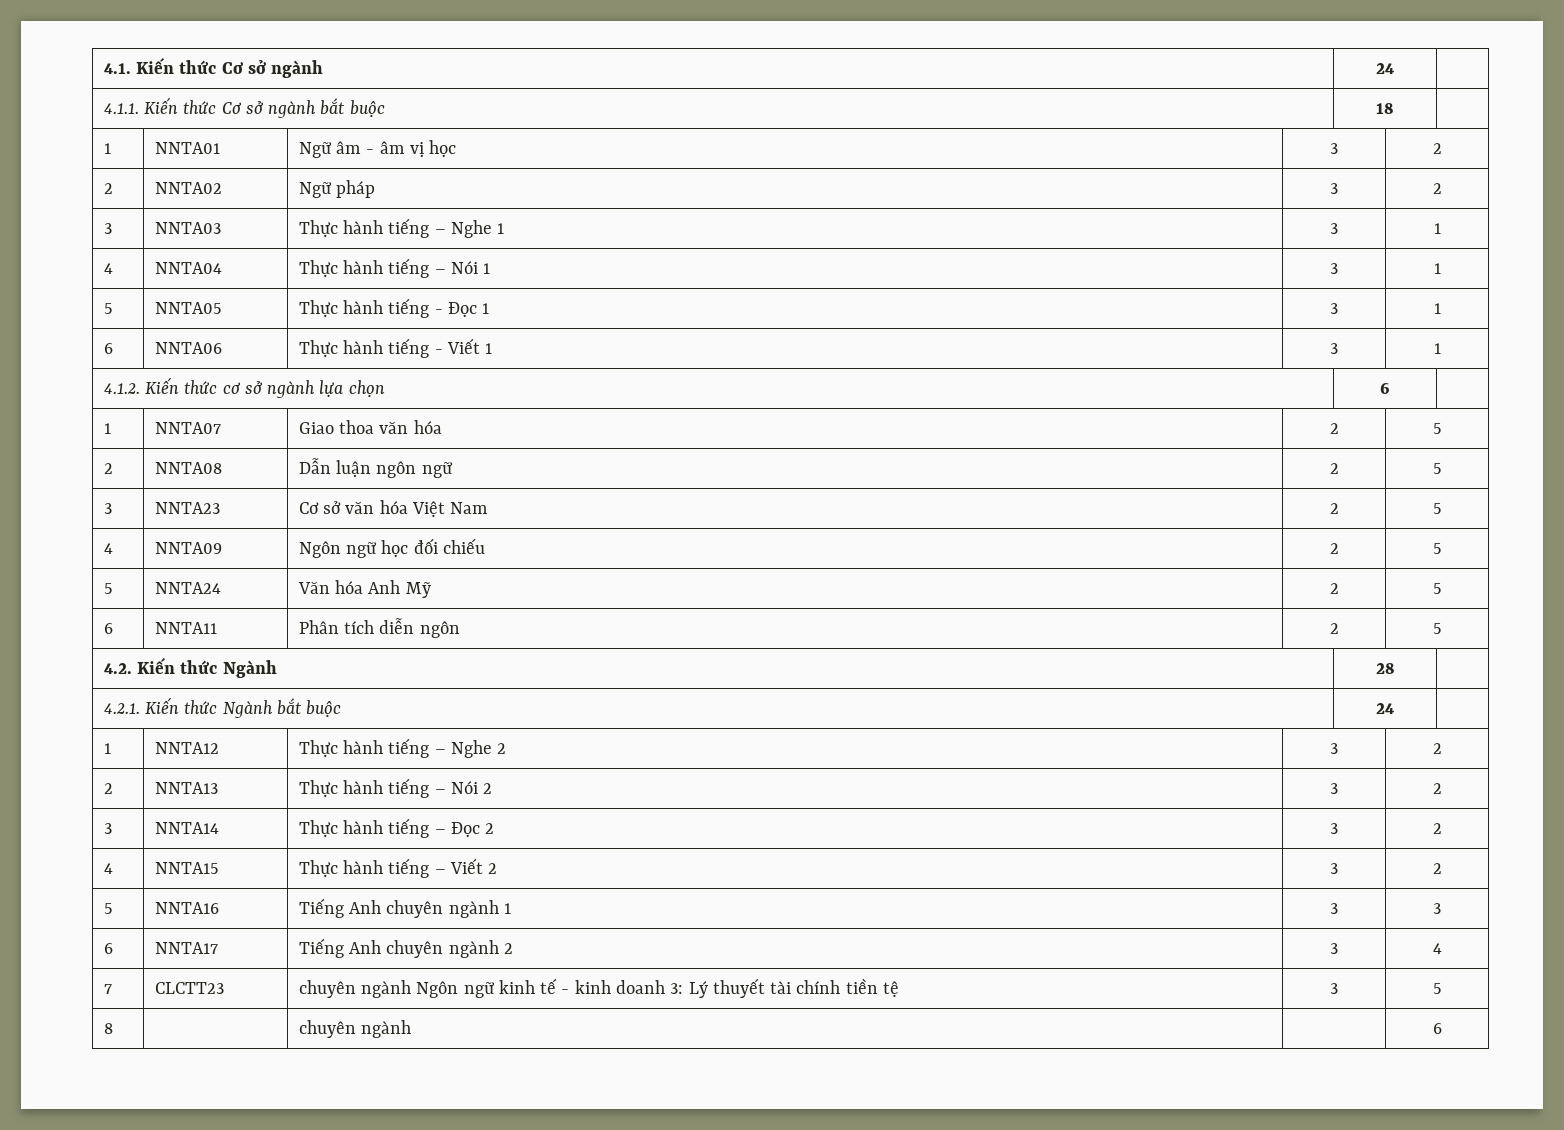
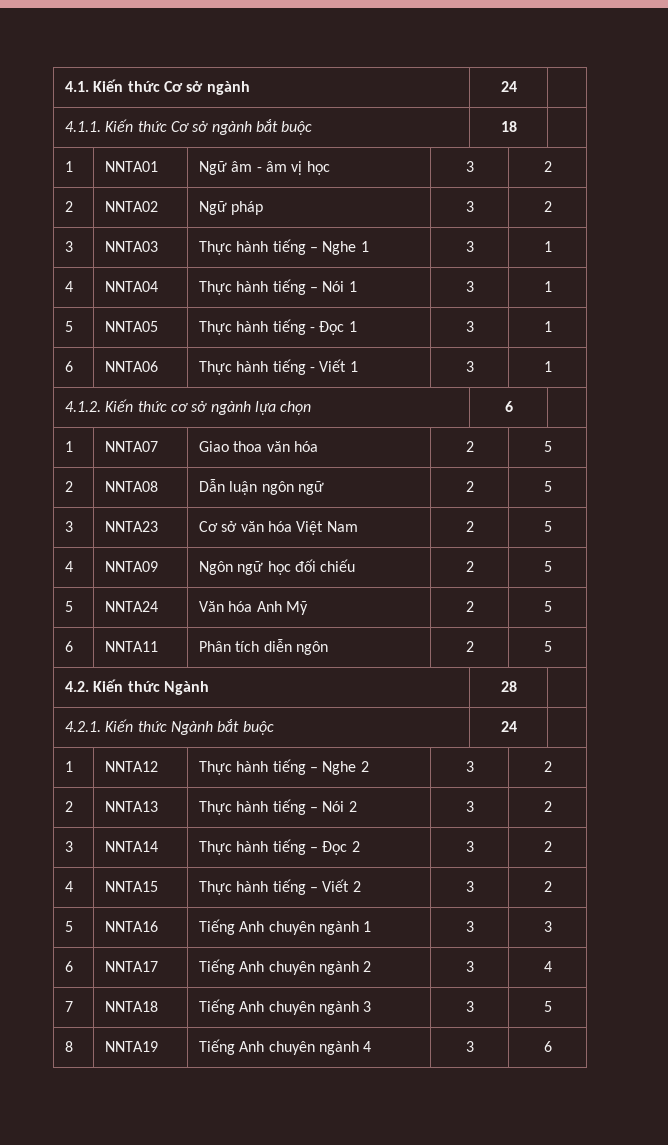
[154,982,224,994] [298,978,899,998] CLCTT23 | chuyên ngành Ngôn ngữ kinh tế - kinh doanh 3: Lý thuyết tài chính tiền tệ -> [105,1001,159,1012] [199,999,372,1015] NNTA18 | Tiếng Anh chuyên ngành 3
[298,1020,412,1038] | chuyên ngành | -> [105,1041,159,1052] [199,1039,372,1055] [465,1041,474,1052] NNTA19 | Tiếng Anh chuyên ngành 4 | 3

